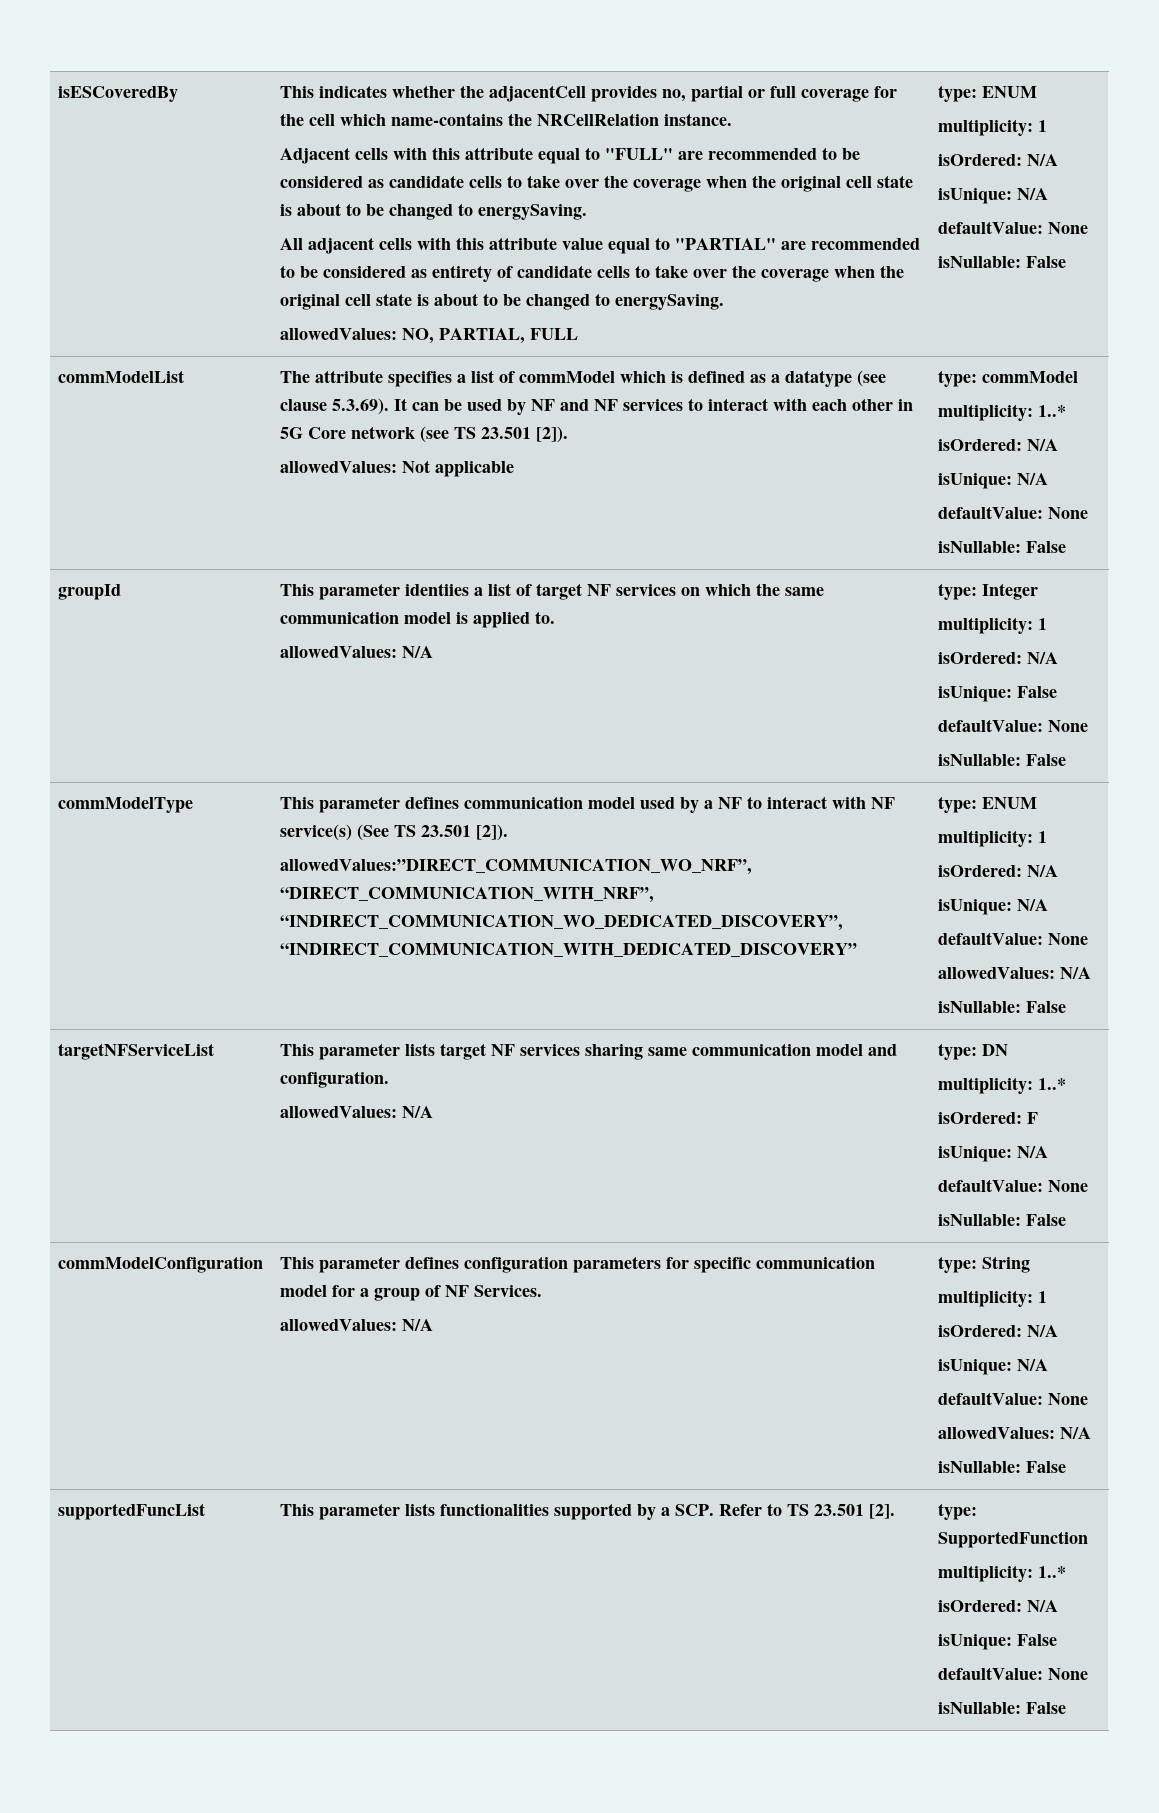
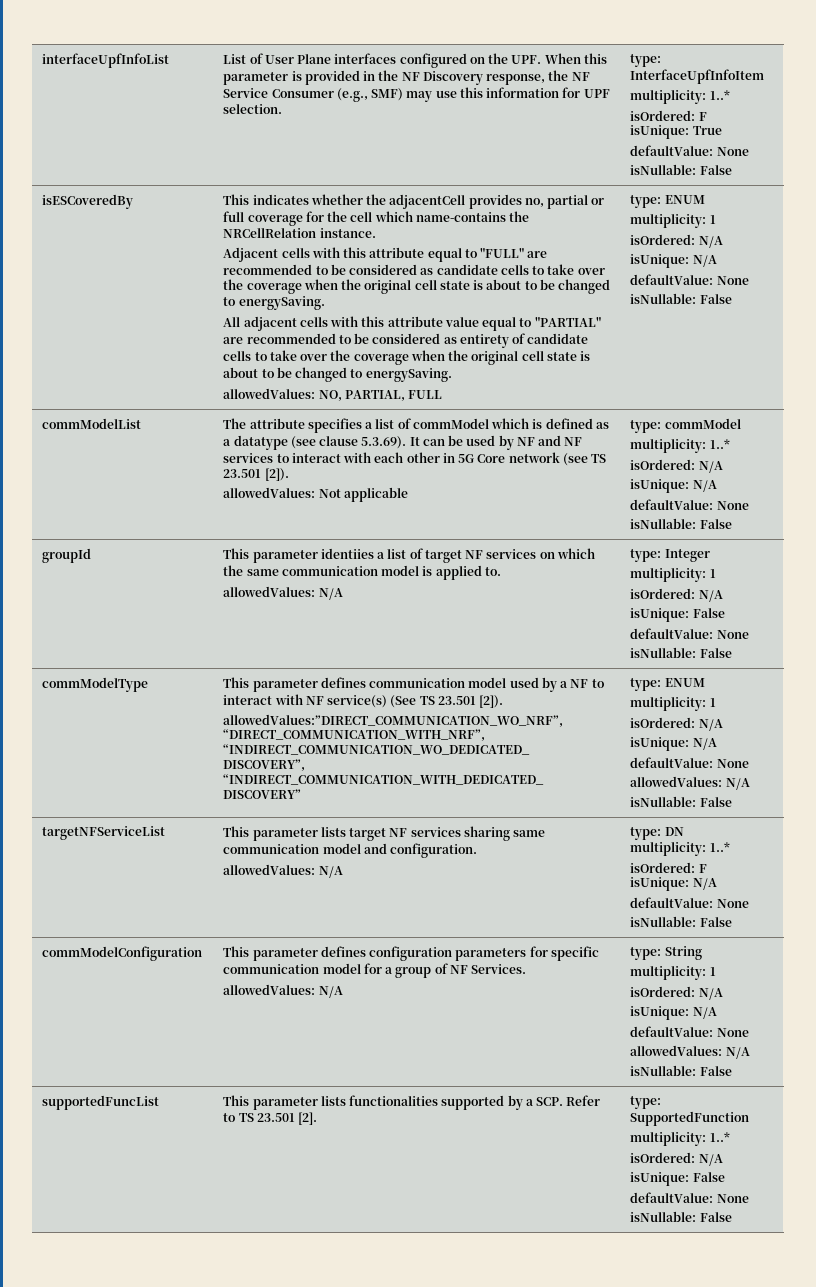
(58, 94) none -> [42,53,170,68] [223,53,607,68] [223,70,590,85] [223,87,610,102] [223,104,283,114] [630,54,662,67] [630,69,765,84] [630,90,730,104] [630,110,707,121] [630,125,722,139] [630,145,749,156] [630,164,732,175] interfaceUpfInfoList | List of User Plane interfaces configured on the UPF. When this parameter is provided in the NF Discovery response, the NF Service Consumer (e.g., SMF) may use this information for UPF selection. | type: InterfaceUpfInfoItem // multiplicity: 1..* // isOrdered: F // isUnique: True // defaultValue: None // isNullable: False //

